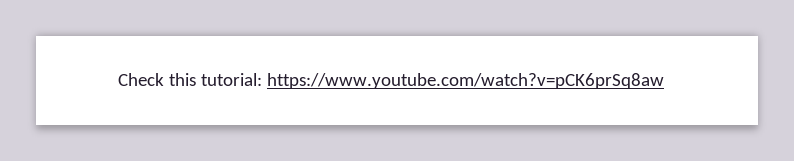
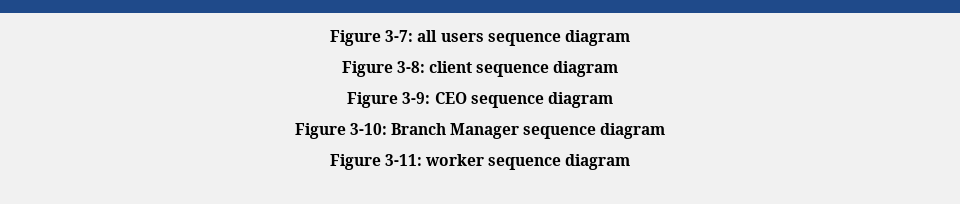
[118,73,664,89] Check this tutorial: https://www.youtube.com/watch?v=pCK6prSq8aw -> [330,30,630,46] [341,61,619,77] [347,92,613,108] [294,123,666,139] [329,154,631,170] Figure 3-7: all users sequence diagram // Figure 3-8: client sequence diagram // Figure 3-9: CEO sequence diagram // Figure 3-10: Branch Manager sequence diagram // Figure 3-11: worker sequence diagram

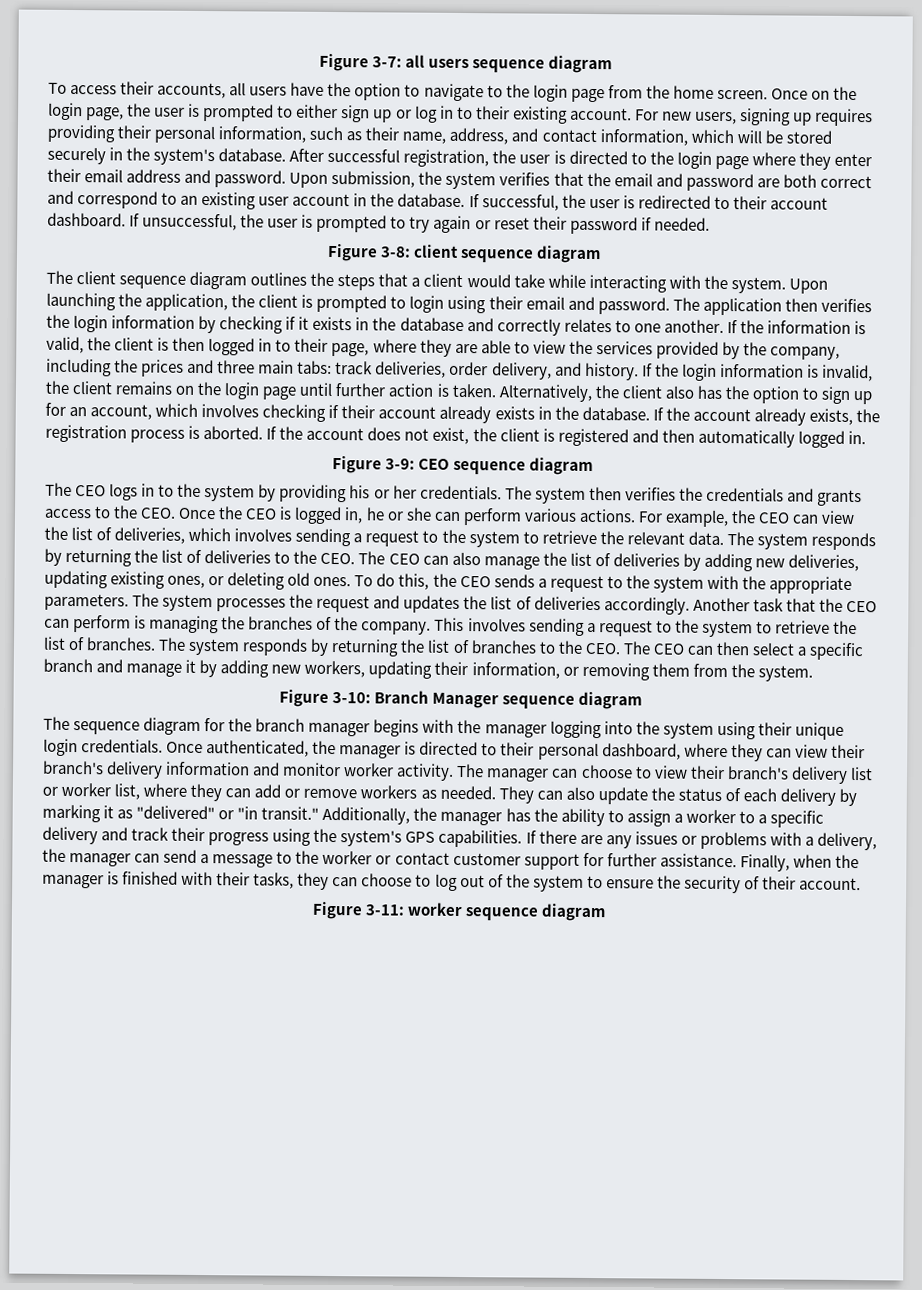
(630, 38) none -> [48,81,858,103] [48,102,874,127] [47,124,832,146] [47,146,872,170] [47,168,872,192] [47,190,828,211] [47,212,710,235] // To access their accounts, all users have the option to navigate to the login page from the home screen. Once on the login page, the user is prompted to either sign up or log in to their existing account. For new users, signing up requires providing their personal information, such as their name, address, and contact information, which will be stored securely in the system's database. After successful registration, the user is directed to the login page where they enter their email address and password. Upon submission, the system verifies that the email and password are both correct and correspond to an existing user account in the database. If successful, the user is redirected to their account dashboard. If unsuccessful, the user is prompted to try again or reset their password if needed.
(619, 69) none -> [46,270,828,294] [46,292,872,316] [46,314,866,336] [46,336,841,360] [46,358,873,382] [45,380,873,405] [45,402,880,426] [45,424,866,448] // The client sequence diagram outlines the steps that a client would take while interacting with the system. Upon launching the application, the client is prompted to login using their email and password. The application then verifies the login information by checking if it exists in the database and correctly relates to one another. If the information is valid, the client is then logged in to their page, where they are able to view the services provided by the company, including the prices and three main tabs: track deliveries, order delivery, and history. If the login information is invalid, the client remains on the login page until further action is taken. Alternatively, the client also has the option to sign up for an account, which involves checking if their account already exists in the database. If the account already exists, the registration process is aborted. If the account does not exist, the client is registered and then automatically logged in.
(613, 100) none -> [45,482,862,507] [44,505,856,528] [44,526,876,551] [44,548,860,572] [44,570,852,594] [44,593,877,615] [44,615,857,638] [43,636,865,661] [43,658,813,682] // The CEO logs in to the system by providing his or her credentials. The system then verifies the credentials and grants access to the CEO. Once the CEO is logged in, he or she can perform various actions. For example, the CEO can view the list of deliveries, which involves sending a request to the system to retrieve the relevant data. The system responds by returning the list of deliveries to the CEO. The CEO can also manage the list of deliveries by adding new deliveries, updating existing ones, or deleting old ones. To do this, the CEO sends a request to the system with the appropriate parameters. The system processes the request and updates the list of deliveries accordingly. Another task that the CEO can perform is managing the branches of the company. This involves sending a request to the system to retrieve the list of branches. The system responds by returning the list of branches to the CEO. The CEO can then select a specific branch and manage it by adding new workers, updating their information, or removing them from the system.
(666, 131) none -> [43,716,844,740] [43,738,865,762] [42,760,873,784] [42,782,858,807] [42,804,824,828] [42,826,877,851] [42,848,859,872] [42,871,862,894] // The sequence diagram for the branch manager begins with the manager logging into the system using their unique login credentials. Once authenticated, the manager is directed to their personal dashboard, where they can view their branch's delivery information and monitor worker activity. The manager can choose to view their branch's delivery list or worker list, where they can add or remove workers as needed. They can also update the status of each delivery by marking it as "delivered" or "in transit." Additionally, the manager has the ability to assign a worker to a specific delivery and track their progress using the system's GPS capabilities. If there are any issues or problems with a delivery, the manager can send a message to the worker or contact customer support for further assistance. Finally, when the manager is finished with their tasks, they can choose to log out of the system to ensure the security of their account.

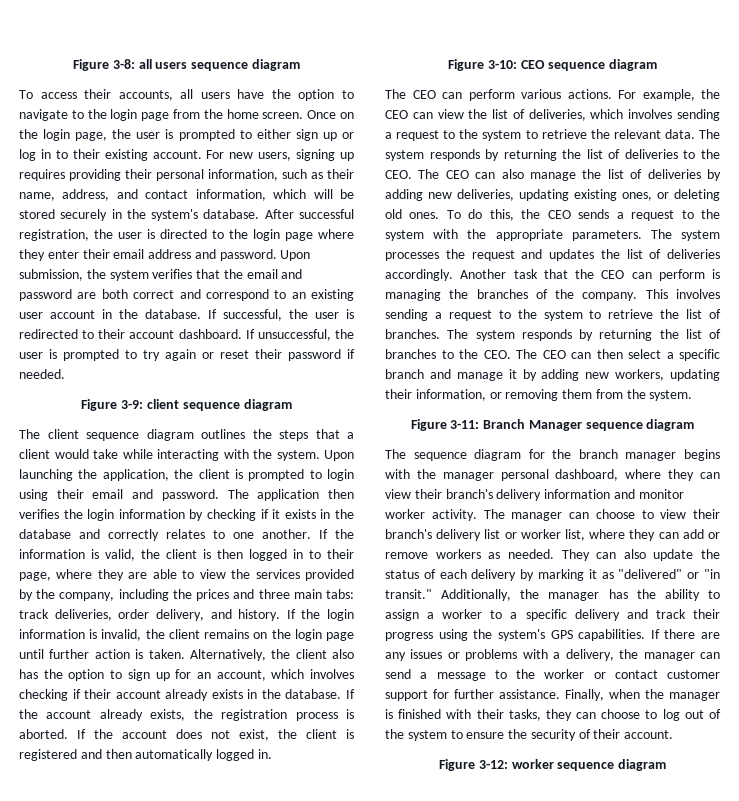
[318,53,402,72] Figure 3-7: -> [73,59,135,71] Figure 3-8:
[379,246,411,258] 3-8: -> [121,400,144,409] 3-9:
[384,458,415,470] 3-9: -> [488,60,518,69] 3-10:
[109,483,862,507] [44,505,432,525] logs in to the system by providing his or her credentials. The system then verifies the credentials and grants access to the CEO. Once the CEO is logged in, he or she -> (436, 94) none
[331,692,371,704] 3-10: -> [450,420,480,429] 3-11:
[549,720,844,740] [43,738,535,759] logging into the system using their unique login credentials. Once authenticated, the manager is directed to their -> (494, 476) none
[364,904,405,916] 3-11: -> [478,760,508,769] 3-12:

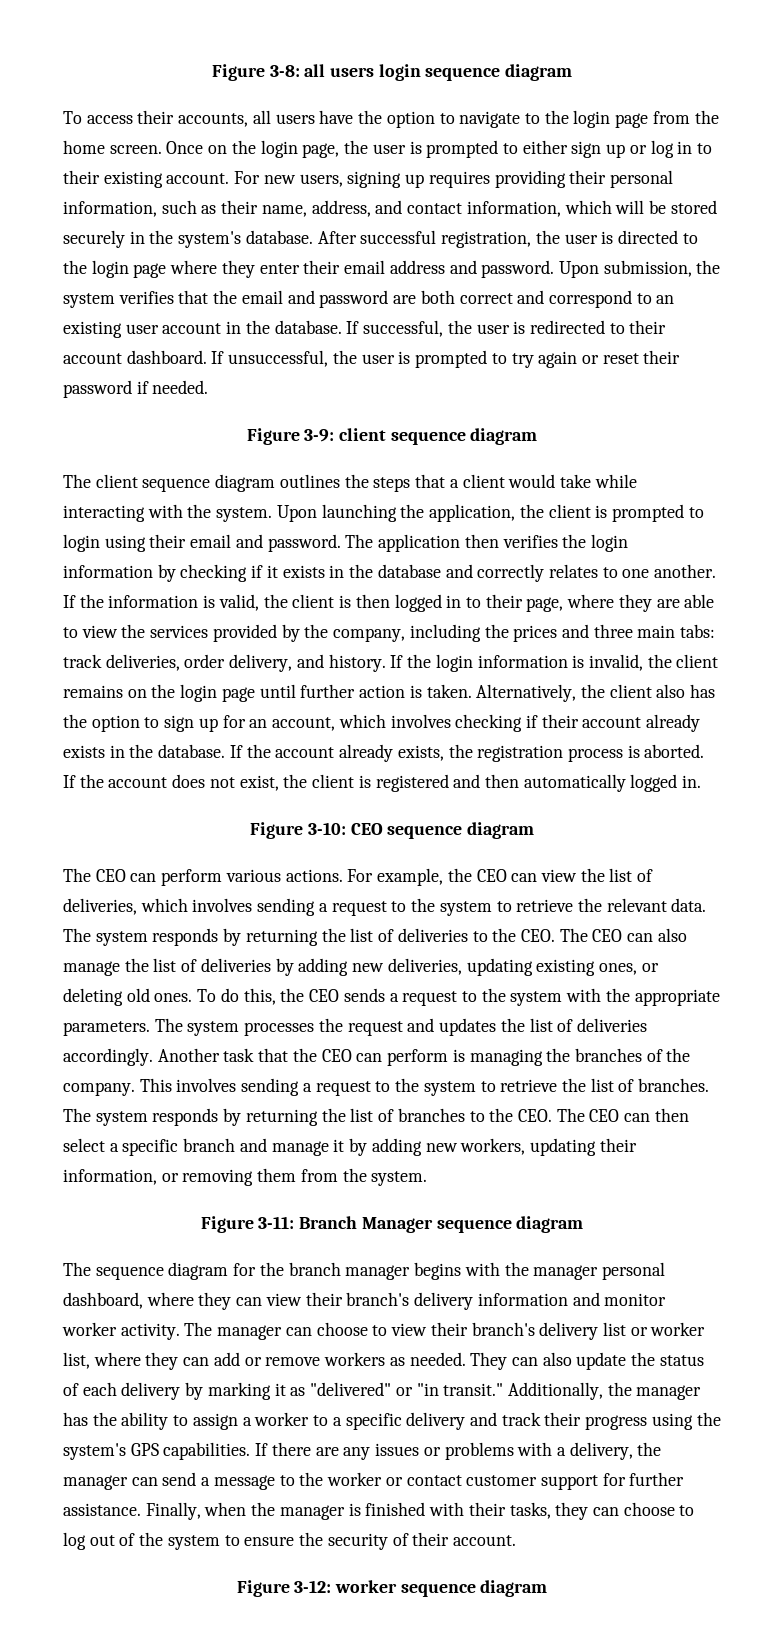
(188, 65) none -> [378,64,421,81] login

